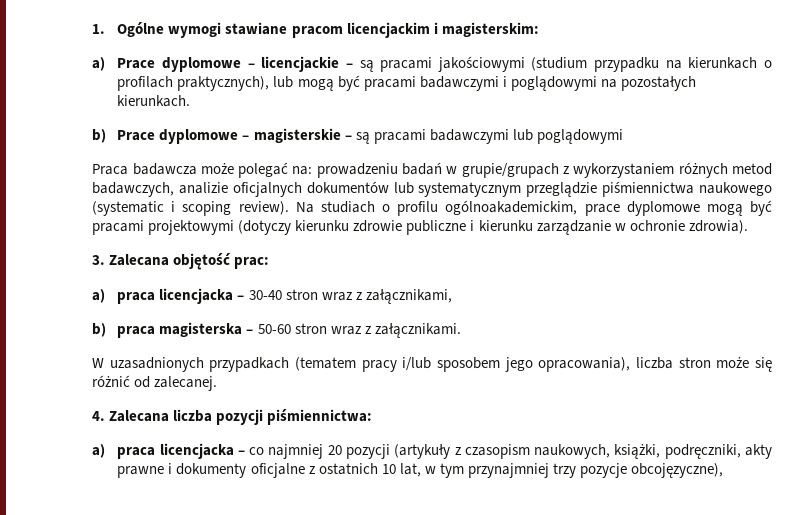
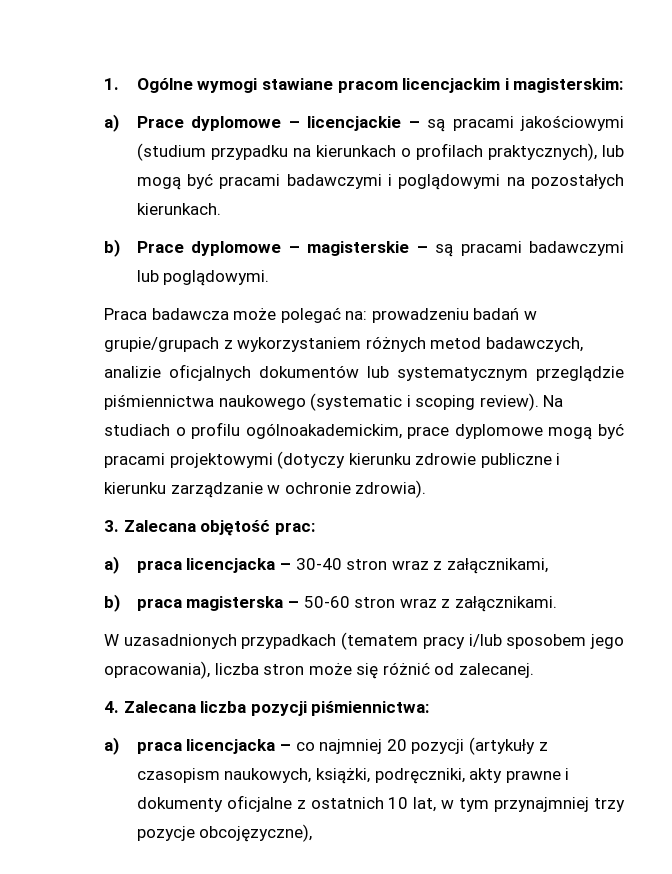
[536,129,623,144] poglądowymi -> [163,270,270,286] poglądowymi.

